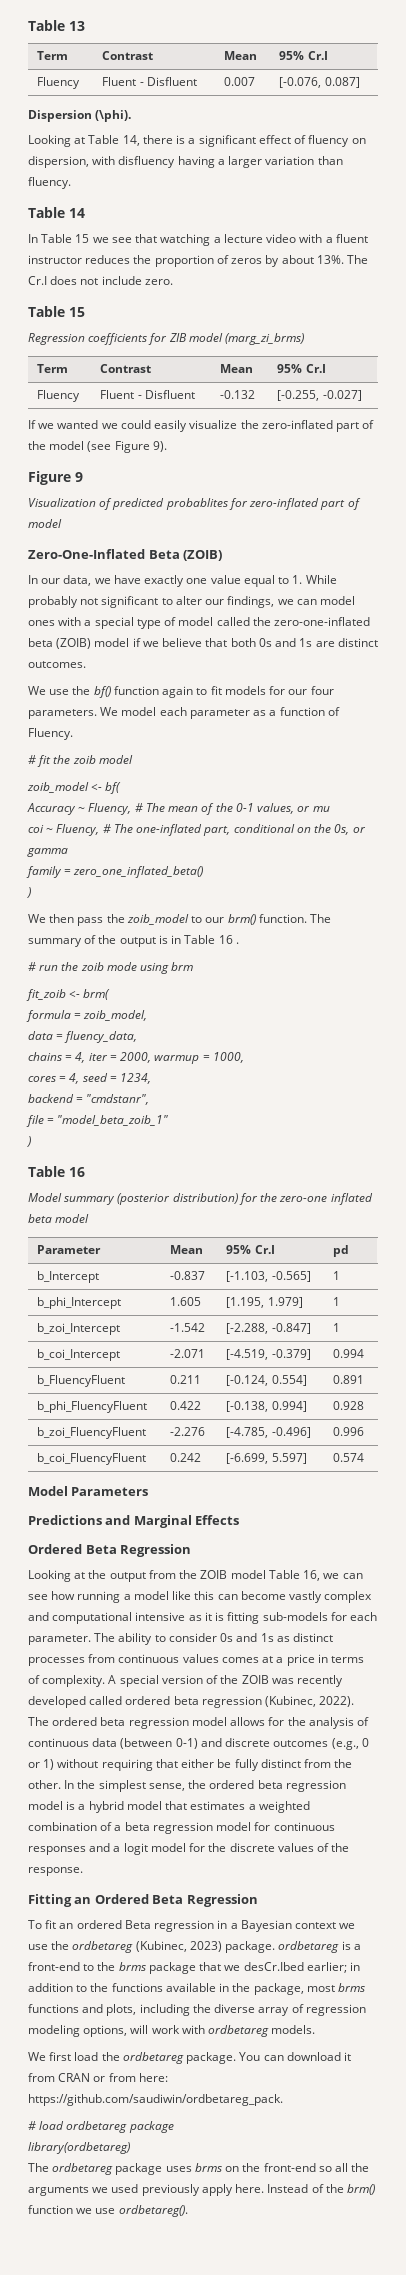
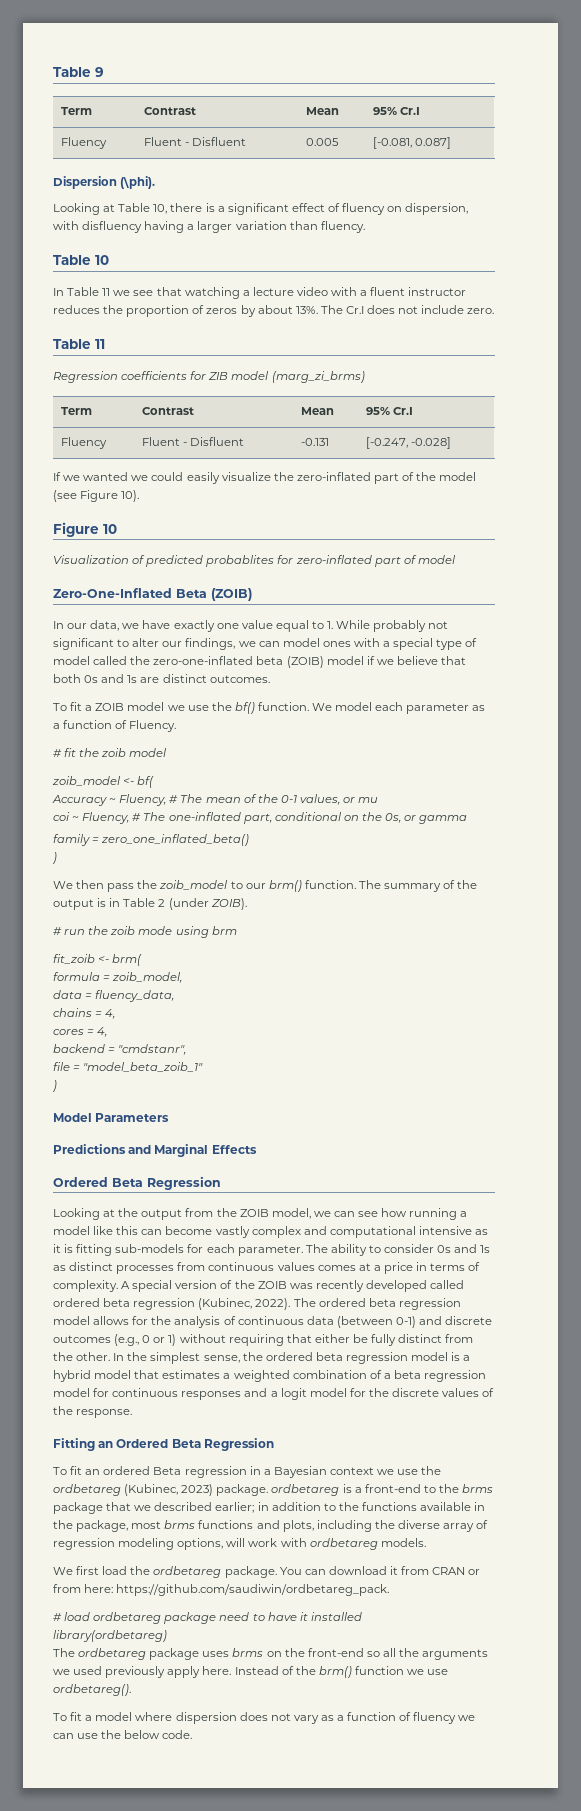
[28,20,85,31] [37,51,69,60] [102,51,154,60] [224,51,258,60] [279,51,328,60] [37,77,81,89] [102,77,197,86] [224,77,256,86] [279,77,322,88] Table 13 // Term | Contrast | Mean | 95% Cr.I // Fluency | Fluent - Disfluent | 0.007 | [-0.076, -> [53,67,104,77] [61,107,93,115] [144,107,197,115] [306,107,340,115] [373,107,421,115] [61,137,108,149] [144,137,247,146] [306,138,340,146] [373,137,413,149] Table 9 // Term | Contrast | Mean | 95% Cr.I // Fluency | Fluent - Disfluent | 0.005 | [-0.081,
[122,135,140,146] 14, -> [153,204,168,214] 10,
[68,208,85,218] 14 -> [95,255,109,265] 10
[75,234,90,243] 15 -> [102,288,111,296] 11
[68,307,85,317] 15 -> [95,339,105,349] 11
[220,390,256,399] [277,390,362,401] -0.132 | [-0.255, -0.027] -> [301,438,330,446] [366,437,452,449] -0.131 | [-0.247, -0.028]
[152,441,167,452] [28,471,83,485] 9). // Figure 9 -> [121,490,140,502] [53,522,117,537] 10). // Figure 10
[28,686,334,698] [28,709,97,719] We use the bf() function again to fit models for our four parameters. -> [53,702,309,714] To fit a ZOIB model we use the bf() function.
[218,935,239,944] 16 . -> [158,898,247,910] 2 (under ZOIB).
[88,1052,244,1064] iter = 2000, warmup = 1000, -> (116, 1014) none
[82,1073,152,1084] seed = 1234, -> (108, 1032) none
[28,1166,85,1177] [28,1193,373,1205] [28,1214,90,1223] [37,1245,102,1254] [170,1245,204,1254] [226,1245,275,1254] [333,1245,350,1257] [37,1271,100,1283] [170,1271,206,1280] [226,1271,311,1282] [333,1271,341,1280] [37,1297,122,1309] [170,1297,202,1306] [226,1297,303,1308] [333,1297,341,1306] [37,1323,121,1335] [170,1323,206,1332] [226,1323,311,1334] [333,1323,341,1332] [37,1349,121,1361] [170,1349,206,1358] [226,1349,311,1360] [333,1349,365,1358] [37,1375,126,1387] [170,1375,202,1384] [226,1375,307,1386] [333,1375,365,1384] [37,1401,148,1413] [170,1401,202,1410] [226,1401,307,1412] [333,1401,365,1410] [37,1427,147,1439] [170,1427,206,1436] [226,1427,311,1438] [333,1427,365,1436] [37,1453,147,1465] [170,1453,202,1462] [226,1453,307,1464] [333,1453,365,1462] // Table 16 // Model summary (posterior distribution) for the zero-one inflated beta model // Parameter | Mean | 95% Cr.I | pd // b_Intercept | -0.837 | [-1.103, -0.565] | 1 // b_phi_Intercept | 1.605 | [1.195, 1.979] | 1 // b_zoi_Intercept | -1.542 | [-2.288, -0.847] | 1 // b_coi_Intercept | -2.071 | [-4.519, -0.379] | 0.994 // b_FluencyFluent | 0.211 | [-0.124, 0.554] | 0.891 // b_phi_FluencyFluent | 0.422 | [-0.138, 0.994] | 0.928 // b_zoi_FluencyFluent | -2.276 | [-4.785, -0.496] | 0.996 // b_coi_FluencyFluent | 0.242 | [-6.699, 5.597] | 0.574 -> (57, 1086) none
[230,1570,321,1581] model Table 16, -> [271,1208,311,1219] model,
[243,1962,304,1971] desCr.Ibed -> [154,1502,213,1511] described
(174, 2127) none -> [219,1612,362,1621] need to have it installed
(188, 2211) none -> [53,1712,476,1724] [53,1730,193,1739] // To fit a model where dispersion does not vary as a function of fluency we can use the below code.

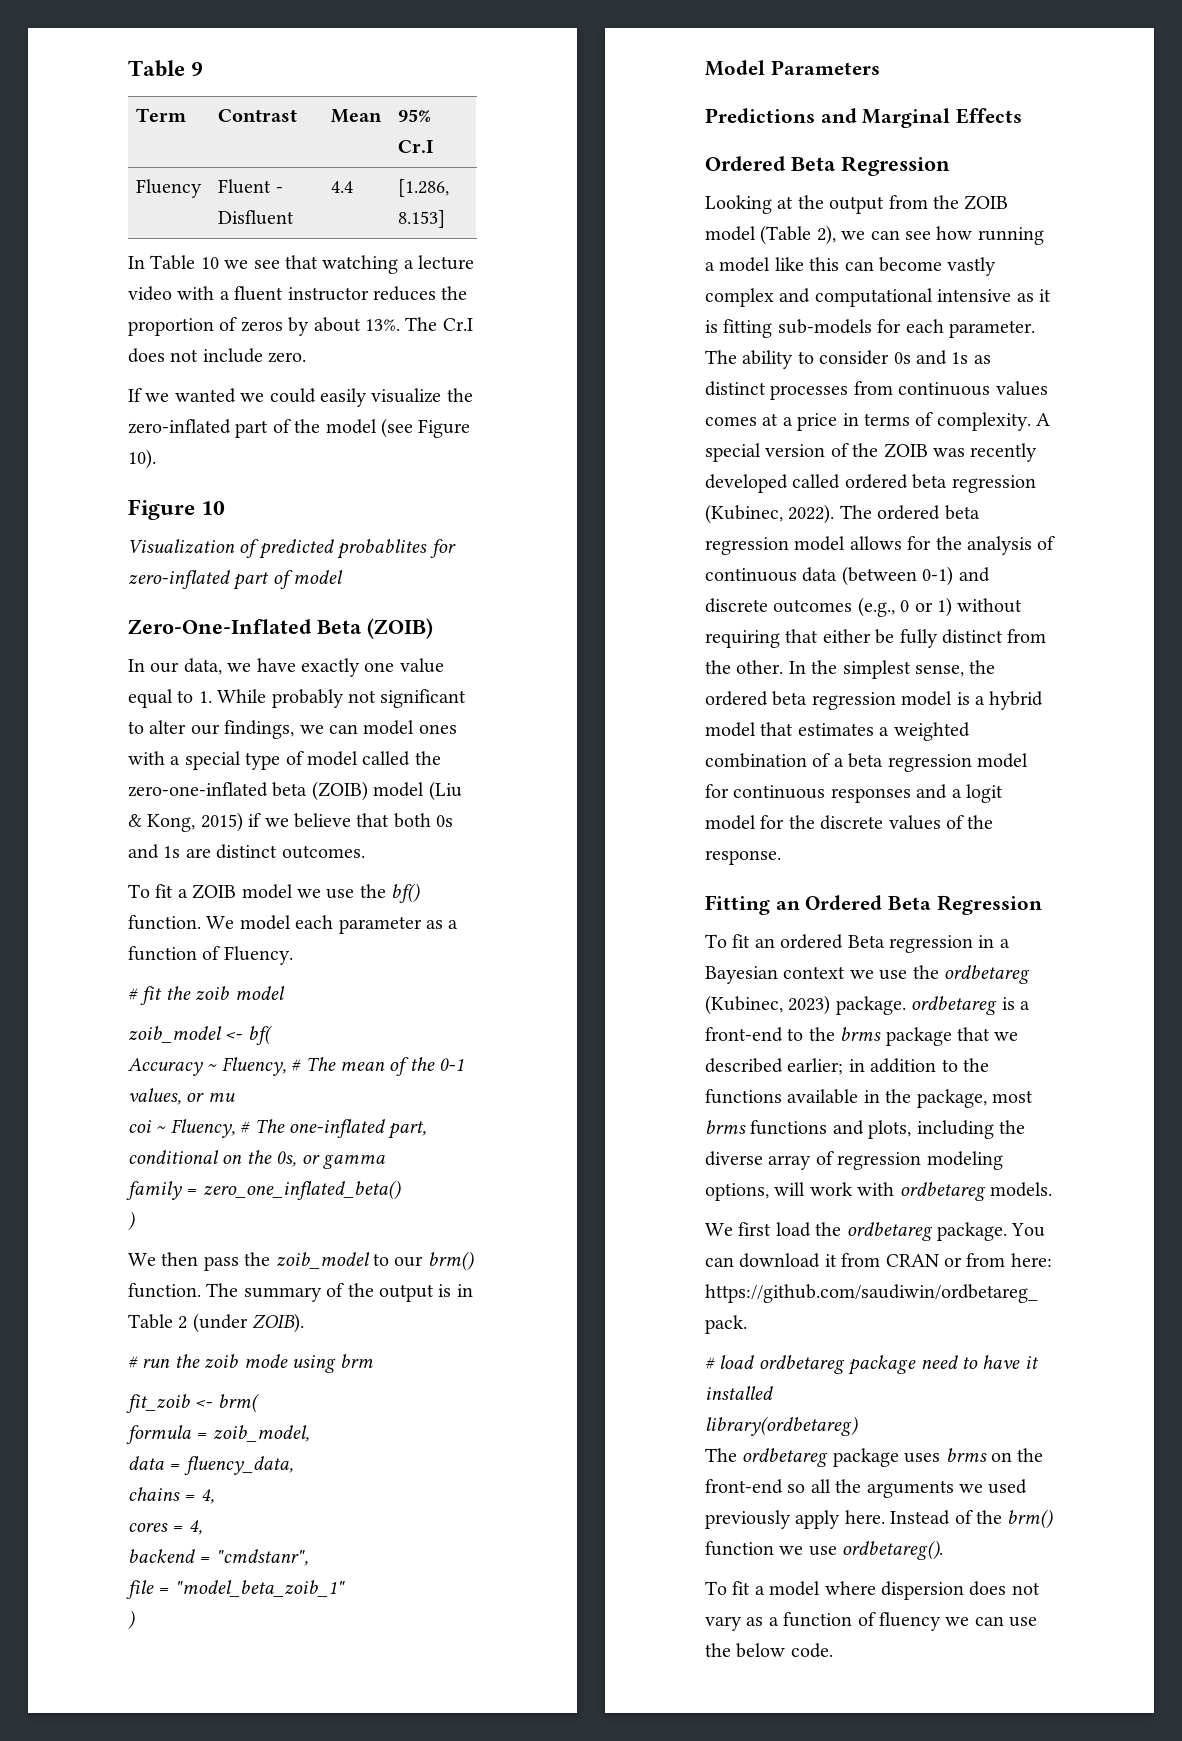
[306,138,340,146] [373,137,452,149] [53,176,156,189] [53,203,469,215] [53,221,365,233] [53,255,109,265] 0.005 | [-0.081, 0.087] // Dispersion (\phi). // Looking at Table 10, there is a significant effect of fluency on dispersion, with disfluency having a larger variation than fluency. // Table 10 -> [331,181,354,193] [398,179,450,197] [398,210,446,228] 4.4 | [1.286, 8.153]
[102,288,111,296] 11 -> [200,257,219,269] 10
[53,339,105,349] [53,371,365,383] [61,407,93,415] [142,407,195,415] [301,407,335,415] [366,407,414,415] [61,437,108,449] [142,437,245,446] [301,438,330,446] [366,437,452,449] // Table 11 // Regression coefficients for ZIB model (marg_zi_brms) // Term | Contrast | Mean | 95% Cr.I // Fluency | Fluent - Disfluent | -0.131 | [-0.247, -0.028] -> (307, 357) none
(364, 660) none -> [428,781,462,801] [128,812,243,832] (Liu & Kong, 2015)
[271,1208,311,1219] model, -> [705,225,836,245] model (Table 2),

